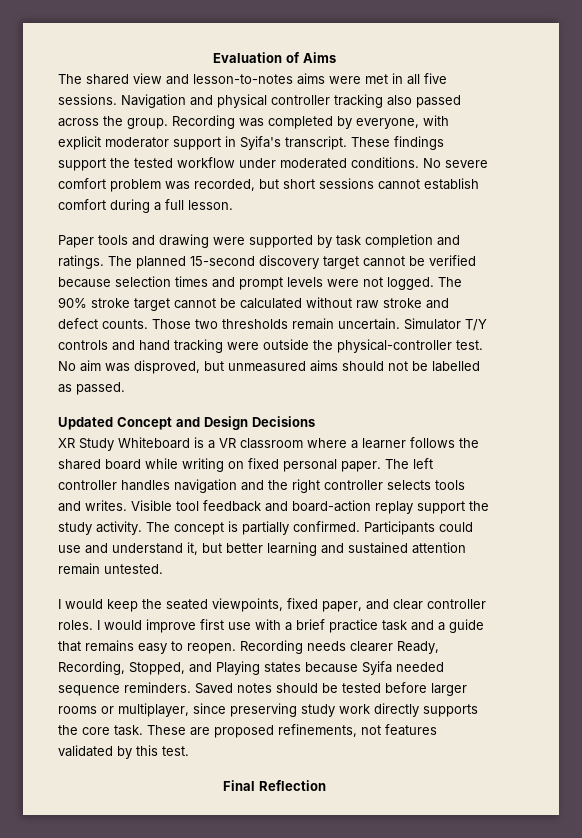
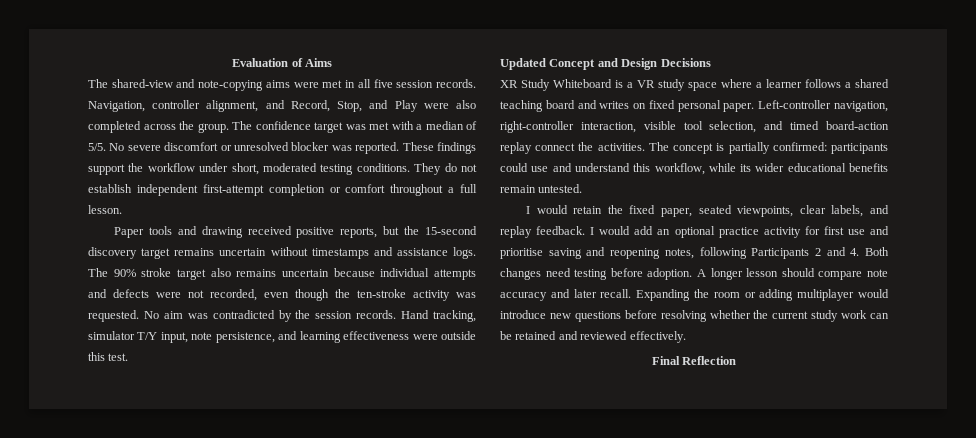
[86,73,293,85] shared view and lesson-to-notes -> [111,79,264,91] shared-view and note-copying
[58,94,461,108] [58,115,449,129] [58,136,347,150] sessions. Navigation and physical controller tracking also passed across the group. Recording was completed by everyone, with explicit moderator support in Syifa's transcript. -> [396,79,477,88] [88,100,477,112] [88,121,477,133] [88,142,400,154] session records. Navigation, controller alignment, and Record, Stop, and Play were also completed across the group. The confidence target was met with a median of 5/5. No severe discomfort or unresolved blocker was reported.
[134,158,173,168] tested -> (144, 167) none
[280,157,488,169] [58,178,479,192] [58,199,150,213] moderated conditions. No severe comfort problem was recorded, but short sessions cannot establish comfort during -> [231,163,477,175] [88,184,444,196] short, moderated testing conditions. They do not establish independent first-attempt completion or comfort throughout
[213,234,460,248] [58,255,476,269] [58,276,462,290] [58,297,449,311] [58,318,487,331] [58,339,483,353] [58,360,480,374] [58,382,125,395] were supported by task completion and ratings. The planned 15-second discovery target cannot be verified because selection times and prompt levels were not logged. The 90% stroke target cannot be calculated without raw stroke and defect counts. Those two thresholds remain uncertain. Simulator T/Y controls and hand tracking were outside the physical-controller test. No aim was disproved, but unmeasured aims should not be labelled as passed. -> [247,226,478,238] [88,247,476,259] [88,268,476,280] [88,289,476,301] [88,310,476,322] [88,331,477,343] [88,352,129,361] received positive reports, but the 15-second discovery target remains uncertain without timestamps and assistance logs. The 90% stroke target also remains uncertain because individual attempts and defects were not recorded, even though the ten-stroke activity was requested. No aim was contradicted by the session records. Hand tracking, simulator T/Y input, note persistence, and learning effectiveness were outside this test.
[240,438,303,449] classroom -> [658,79,717,91] study space
[459,438,479,448] [58,458,433,472] [58,479,465,493] [58,500,489,514] [58,521,142,535] the shared board while writing on fixed personal paper. The left controller handles navigation and the right controller selects tools and writes. Visible tool feedback and board-action replay support the study activity. -> [845,79,889,88] [500,100,888,112] [500,121,889,133] [500,142,645,154] a shared teaching board and writes on fixed personal paper. Left-controller navigation, right-controller interaction, visible tool selection, and timed board-action replay connect the activities.
[293,521,435,535] confirmed. Participants -> [772,142,888,154] confirmed: participants
[187,542,466,556] [58,563,163,575] [58,598,486,612] [58,619,484,633] [58,640,439,654] [58,661,444,675] [58,682,467,696] [58,703,478,717] [58,724,437,738] [58,745,189,759] it, but better learning and sustained attention remain untested. // I would keep the seated viewpoints, fixed paper, and clear controller roles. I would improve first use with a brief practice task and a guide that remains easy to reopen. Recording needs clearer Ready, Recording, Stopped, and Playing states because Syifa needed sequence reminders. Saved notes should be tested before larger rooms or multiplayer, since preserving study work directly supports the core task. These are proposed refinements, not features validated by this test. -> [633,163,888,175] [500,184,583,193] [525,205,889,217] [500,226,889,238] [500,247,889,259] [500,268,888,280] [500,289,889,301] [500,310,889,322] [500,331,686,343] this workflow, while its wider educational benefits remain untested. // I would retain the fixed paper, seated viewpoints, clear labels, and replay feedback. I would add an optional practice activity for first use and prioritise saving and reopening notes, following Participants 2 and 4. Both changes need testing before adoption. A longer lesson should compare note accuracy and later recall. Expanding the room or adding multiplayer would introduce new questions before resolving whether the current study work can be retained and reviewed effectively.

